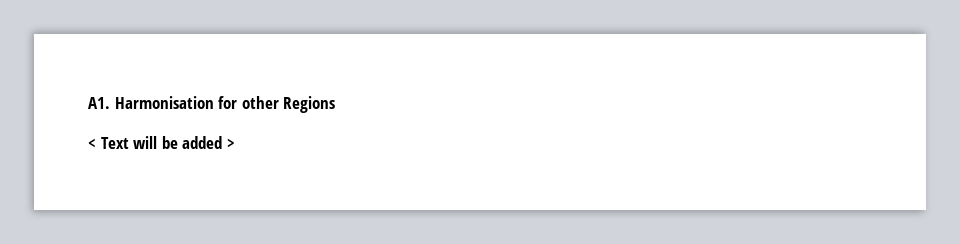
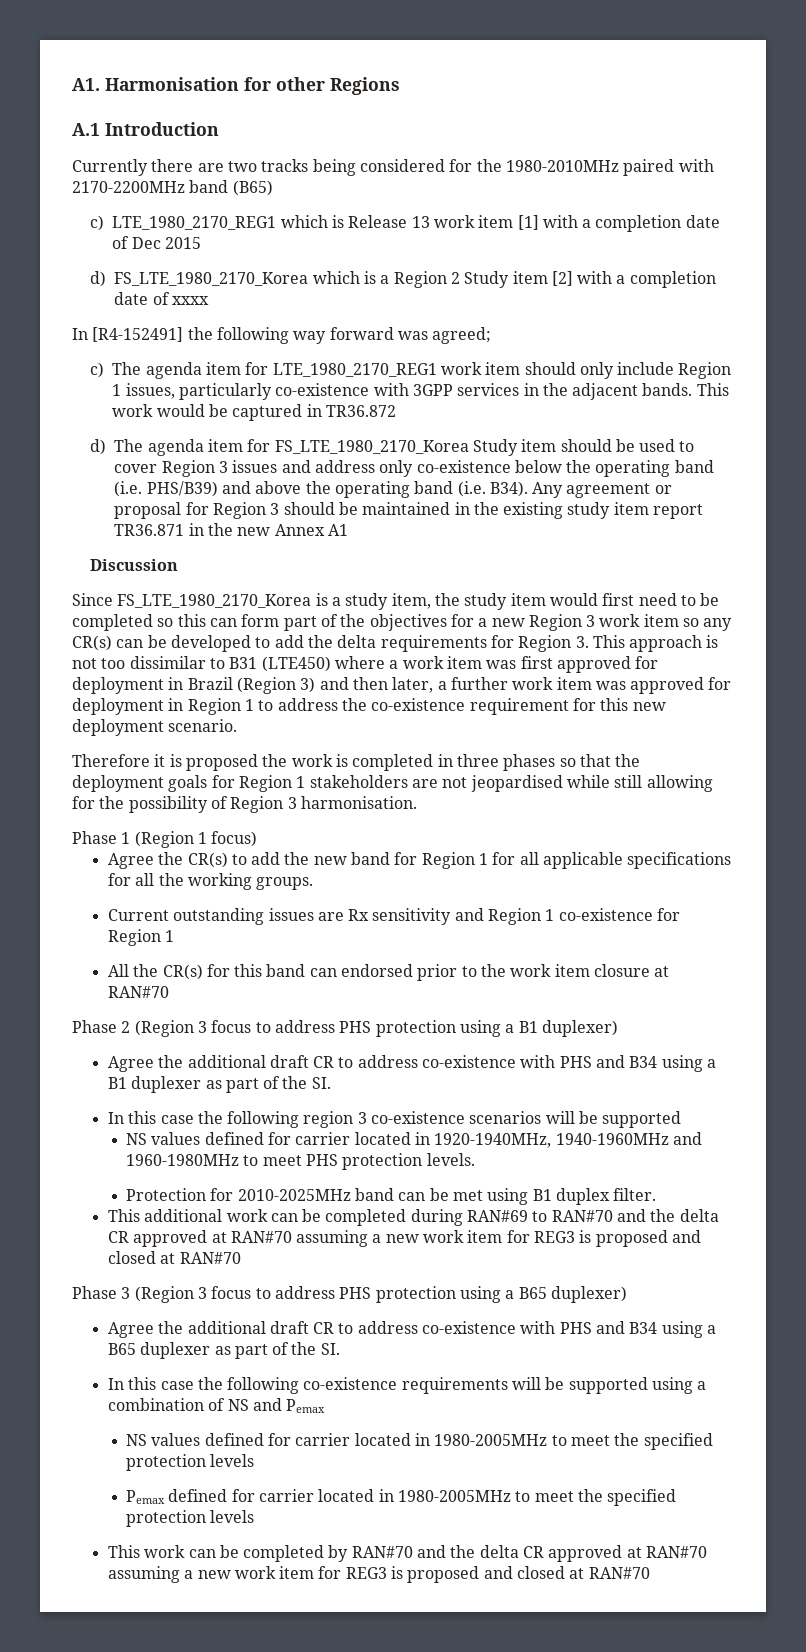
[88,136,235,149] < Text will be added > -> [72,122,219,136] [72,159,714,176] [72,180,273,196] [90,215,720,232] [112,236,201,249] [90,271,716,288] [114,292,209,305] [72,327,492,344] [90,362,732,379] [112,383,729,400] [112,404,396,421] [90,439,695,456] [114,460,714,477] [114,481,672,498] [114,502,704,519] [114,523,348,536] [90,559,179,571] [72,593,720,610] [72,614,733,631] [72,635,719,652] [72,656,659,673] [72,677,732,694] [72,698,666,715] [72,719,238,736] [72,754,641,771] [72,775,713,792] [72,796,417,813] [72,831,258,848] [107,852,732,869] [107,873,314,890] [107,908,681,925] [107,929,175,946] [107,964,670,981] [107,986,169,998] [72,1020,618,1037] [107,1055,717,1072] [107,1076,331,1093] [107,1111,682,1128] [126,1132,703,1148] [126,1153,475,1170] [126,1188,657,1205] [107,1209,719,1226] [107,1230,702,1247] [107,1251,241,1264] [72,1286,627,1303] [107,1321,717,1338] [107,1342,340,1359] [107,1377,707,1394] [107,1398,326,1413] [126,1433,713,1450] [126,1454,255,1471] [126,1489,677,1506] [126,1510,255,1527] [107,1545,708,1562] [107,1566,650,1583] A.1 Introduction // Currently there are two tracks being considered for the 1980-2010MHz paired with 2170-2200MHz band (B65) // c) LTE_1980_2170_REG1 which is Release 13 work item [1] with a completion date of Dec 2015 // d) FS_LTE_1980_2170_Korea which is a Region 2 Study item [2] with a completion date of xxxx // In [R4-152491] the following way forward was agreed; // c) The agenda item for LTE_1980_2170_REG1 work item should only include Region 1 issues, particularly co-existence with 3GPP services in the adjacent bands. This work would be captured in TR36.872 // d) The agenda item for FS_LTE_1980_2170_Korea Study item should be used to cover Region 3 issues and address only co-existence below the operating band (i.e. PHS/B39) and above the operating band (i.e. B34). Any agreement or proposal for Region 3 should be maintained in the existing study item report TR36.871 in the new Annex A1 // Discussion // Since FS_LTE_1980_2170_Korea is a study item, the study item would first need to be completed so this can form part of the objectives for a new Region 3 work item so any CR(s) can be developed to add the delta requirements for Region 3. This approach is not too dissimilar to B31 (LTE450) where a work item was first approved for deployment in Brazil (Region 3) and then later, a further work item was approved for deployment in Region 1 to address the co-existence requirement for this new deployment scenario. // Therefore it is proposed the work is completed in three phases so that the deployment goals for Region 1 stakeholders are not jeopardised while still allowing for the possibility of Region 3 harmonisation. // Phase 1 (Region 1 focus) // Agree the CR(s) to add the new band for Region 1 for all applicable specifications for all the working groups. // Current outstanding issues are Rx sensitivity and Region 1 co-existence for Region 1 // All the CR(s) for this band can endorsed prior to the work item closure at RAN#70 // Phase 2 (Region 3 focus to address PHS protection using a B1 duplexer) // Agree the additional draft CR to address co-existence with PHS and B34 using a B1 duplexer as part of the SI. // In this case the following region 3 co-existence scenarios will be supported // NS values defined for carrier located in 1920-1940MHz, 1940-1960MHz and 1960-1980MHz to meet PHS protection levels. // Protection for 2010-2025MHz band can be met using B1 duplex filter. // This additional work can be completed during RAN#69 to RAN#70 and the delta CR approved at RAN#70 assuming a new work item for REG3 is proposed and closed at RAN#70 // Phase 3 (Region 3 focus to address PHS protection using a B65 duplexer) // Agree the additional draft CR to address co-existence with PHS and B34 using a B65 duplexer as part of the SI. // In this case the following co-existence requirements will be supported using a combination of NS and Pemax // NS values defined for carrier located in 1980-2005MHz to meet the specified protection levels // Pemax defined for carrier located in 1980-2005MHz to meet the specified protection levels // This work can be completed by RAN#70 and the delta CR approved at RAN#70 assuming a new work item for REG3 is proposed and closed at RAN#70

